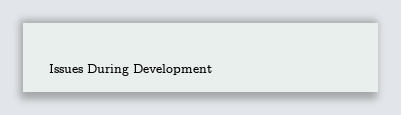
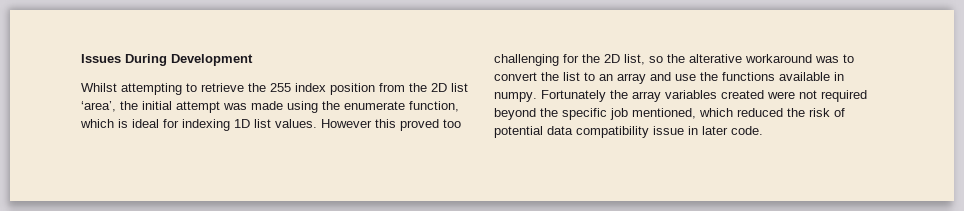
(212, 69) none -> [81,83,468,95] [81,101,459,113] [80,119,461,131] [494,54,854,66] [494,72,844,84] [494,90,867,102] [494,108,845,120] [494,126,763,138] // Whilst attempting to retrieve the 255 index position from the 2D list ‘area’, the initial attempt was made using the enumerate function, which is ideal for indexing 1D list values. However this proved too challenging for the 2D list, so the alterative workaround was to convert the list to an array and use the functions available in numpy. Fortunately the array variables created were not required beyond the specific job mentioned, which reduced the risk of potential data compatibility issue in later code.

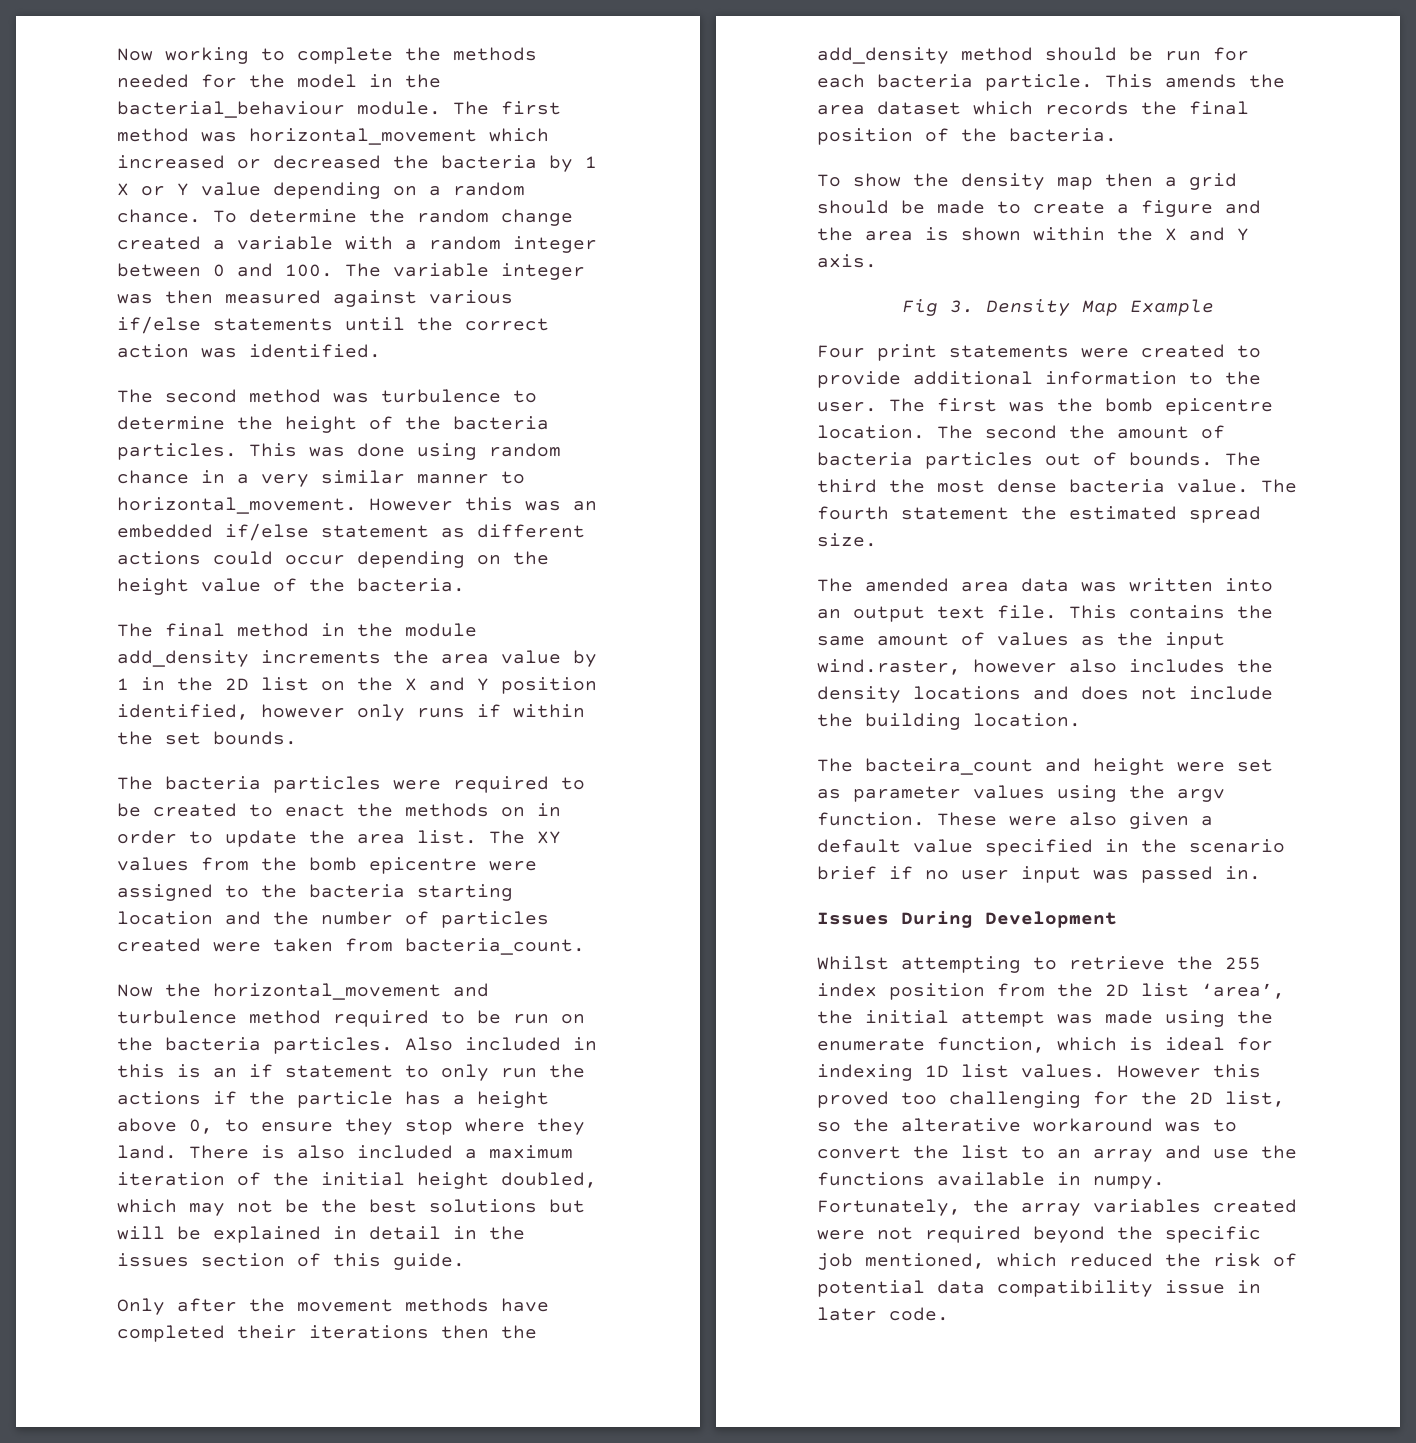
(81, 58) none -> [117,47,537,64] [117,74,441,88] [117,101,561,118] [117,128,549,145] [117,155,597,172] [117,182,525,199] [117,209,573,226] [117,236,597,253] [117,263,585,280] [117,290,513,307] [117,316,549,334] [117,344,381,358] [117,389,537,403] [117,416,549,433] [117,443,561,460] [117,470,525,487] [117,497,597,514] [117,523,585,541] [117,551,549,568] [117,578,465,595] [117,623,477,637] [117,650,597,667] [117,677,597,694] [117,704,585,721] [117,731,297,745] [117,776,585,793] [117,803,561,817] [117,830,561,847] [117,857,537,874] [117,884,513,901] [117,911,549,928] [117,938,585,955] [117,983,489,1000] [117,1010,585,1027] [117,1037,597,1054] [117,1064,585,1081] [117,1091,549,1108] [117,1118,585,1135] [117,1145,573,1159] [117,1172,597,1189] [117,1199,585,1216] [117,1226,525,1243] [117,1253,465,1270] [117,1298,549,1315] [117,1325,537,1342] [817,47,1249,64] [817,74,1285,91] [817,101,1249,115] [817,128,1117,145] [817,173,1237,190] [817,200,1261,217] [817,227,1249,241] [817,254,877,268] [902,299,1214,316] [817,344,1261,361] [817,371,1261,388] [817,398,1273,415] [817,425,1225,439] [817,452,1261,469] [817,479,1297,493] [817,506,1261,523] [817,533,877,547] [817,578,1273,592] [817,605,1273,622] [817,632,1225,649] [817,659,1273,675] [817,686,1273,703] [817,713,1081,730] [817,758,1273,775] [817,785,1225,802] [817,812,1213,829] [817,839,1285,856] [817,866,1261,883] Now working to complete the methods needed for the model in the bacterial_behaviour module. The first method was horizontal_movement which increased or decreased the bacteria by 1 X or Y value depending on a random chance. To determine the random change created a variable with a random integer between 0 and 100. The variable integer was then measured against various if/else statements until the correct action was identified. // The second method was turbulence to determine the height of the bacteria particles. This was done using random chance in a very similar manner to horizontal_movement. However this was an embedded if/else statement as different actions could occur depending on the height value of the bacteria. // The final method in the module add_density increments the area value by 1 in the 2D list on the X and Y position identified, however only runs if within the set bounds. // The bacteria particles were required to be created to enact the methods on in order to update the area list. The XY values from the bomb epicentre were assigned to the bacteria starting location and the number of particles created were taken from bacteria_count. // Now the horizontal_movement and turbulence method required to be run on the bacteria particles. Also included in this is an if statement to only run the actions if the particle has a height above 0, to ensure they stop where they land. There is also included a maximum iteration of the initial height doubled, which may not be the best solutions but will be explained in detail in the issues section of this guide. // Only after the movement methods have completed their iterations then the add_density method should be run for each bacteria particle. This amends the area dataset which records the final position of the bacteria. // To show the density map then a grid should be made to create a figure and the area is shown within the X and Y axis. // Fig 3. Density Map Example // Four print statements were created to provide additional information to the user. The first was the bomb epicentre location. The second the amount of bacteria particles out of bounds. The third the most dense bacteria value. The fourth statement the estimated spread size. // The amended area data was written into an output text file. This contains the same amount of values as the input wind.raster, however also includes the density locations and does not include the building location. // The bacteira_count and height were set as parameter values using the argv function. These were also given a default value specified in the scenario brief if no user input was passed in. //
[541,90,606,102] Fortunately -> [817,1199,961,1216] Fortunately,

